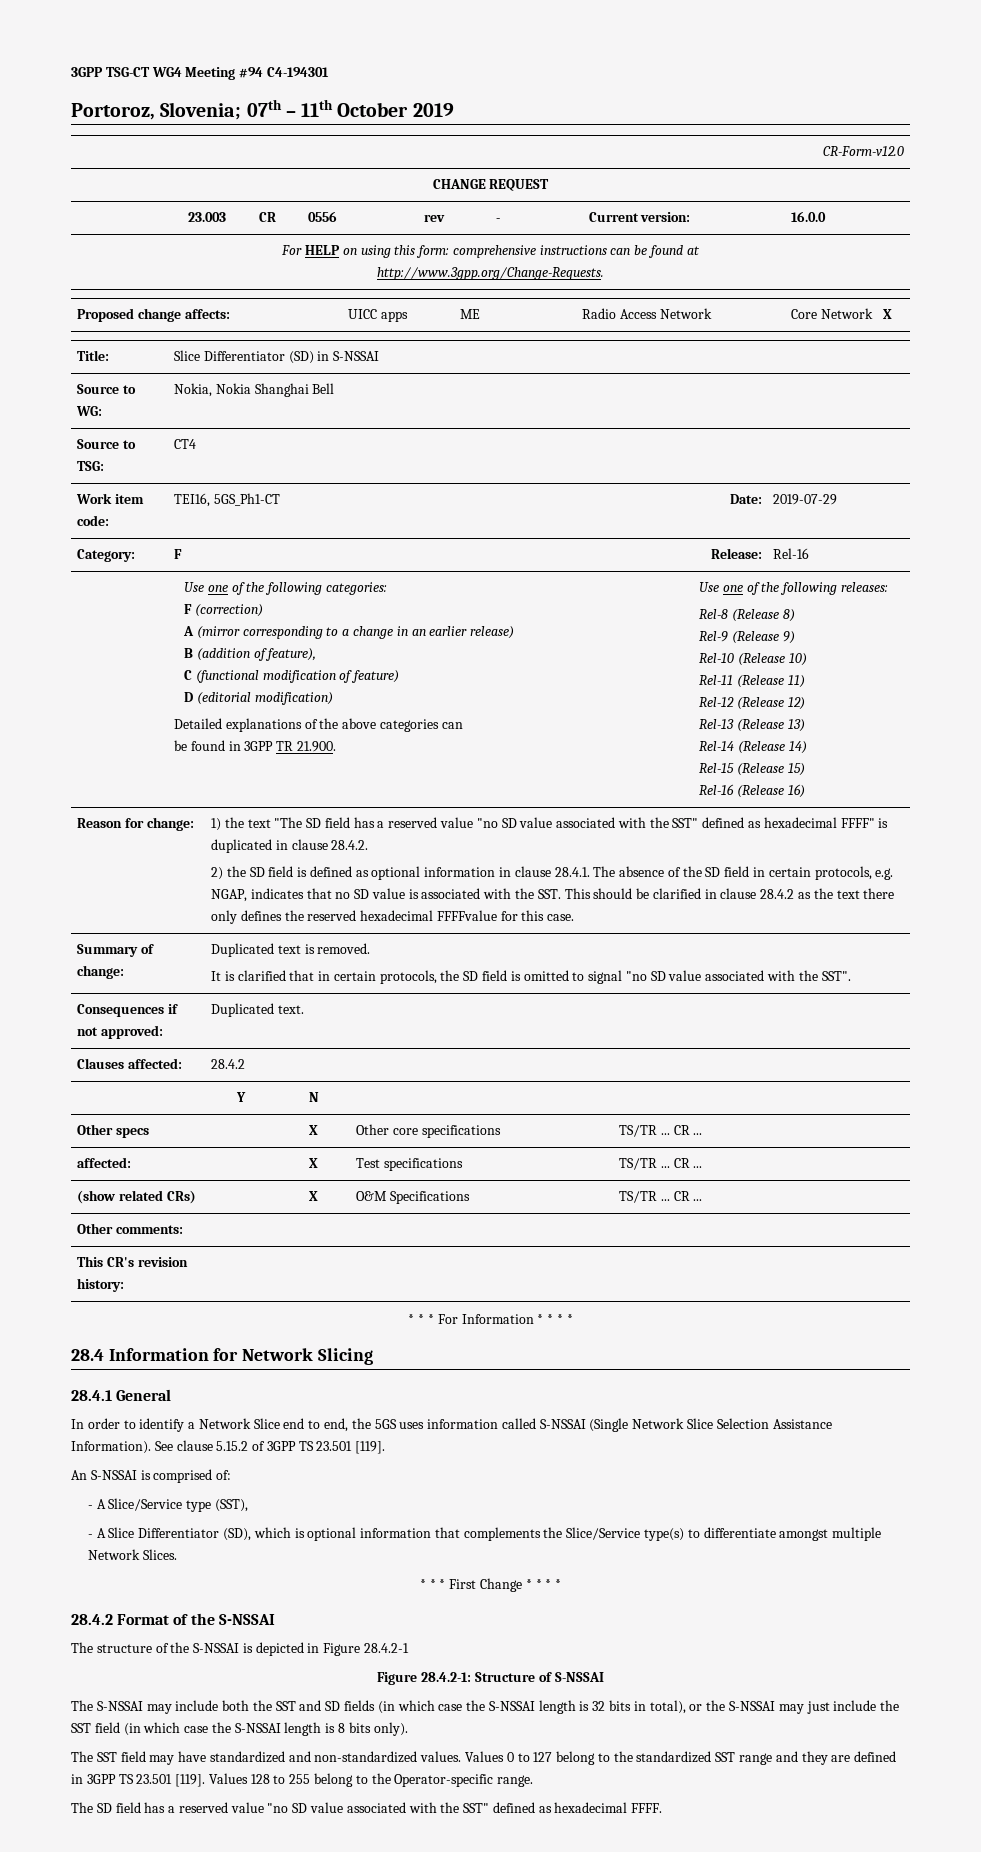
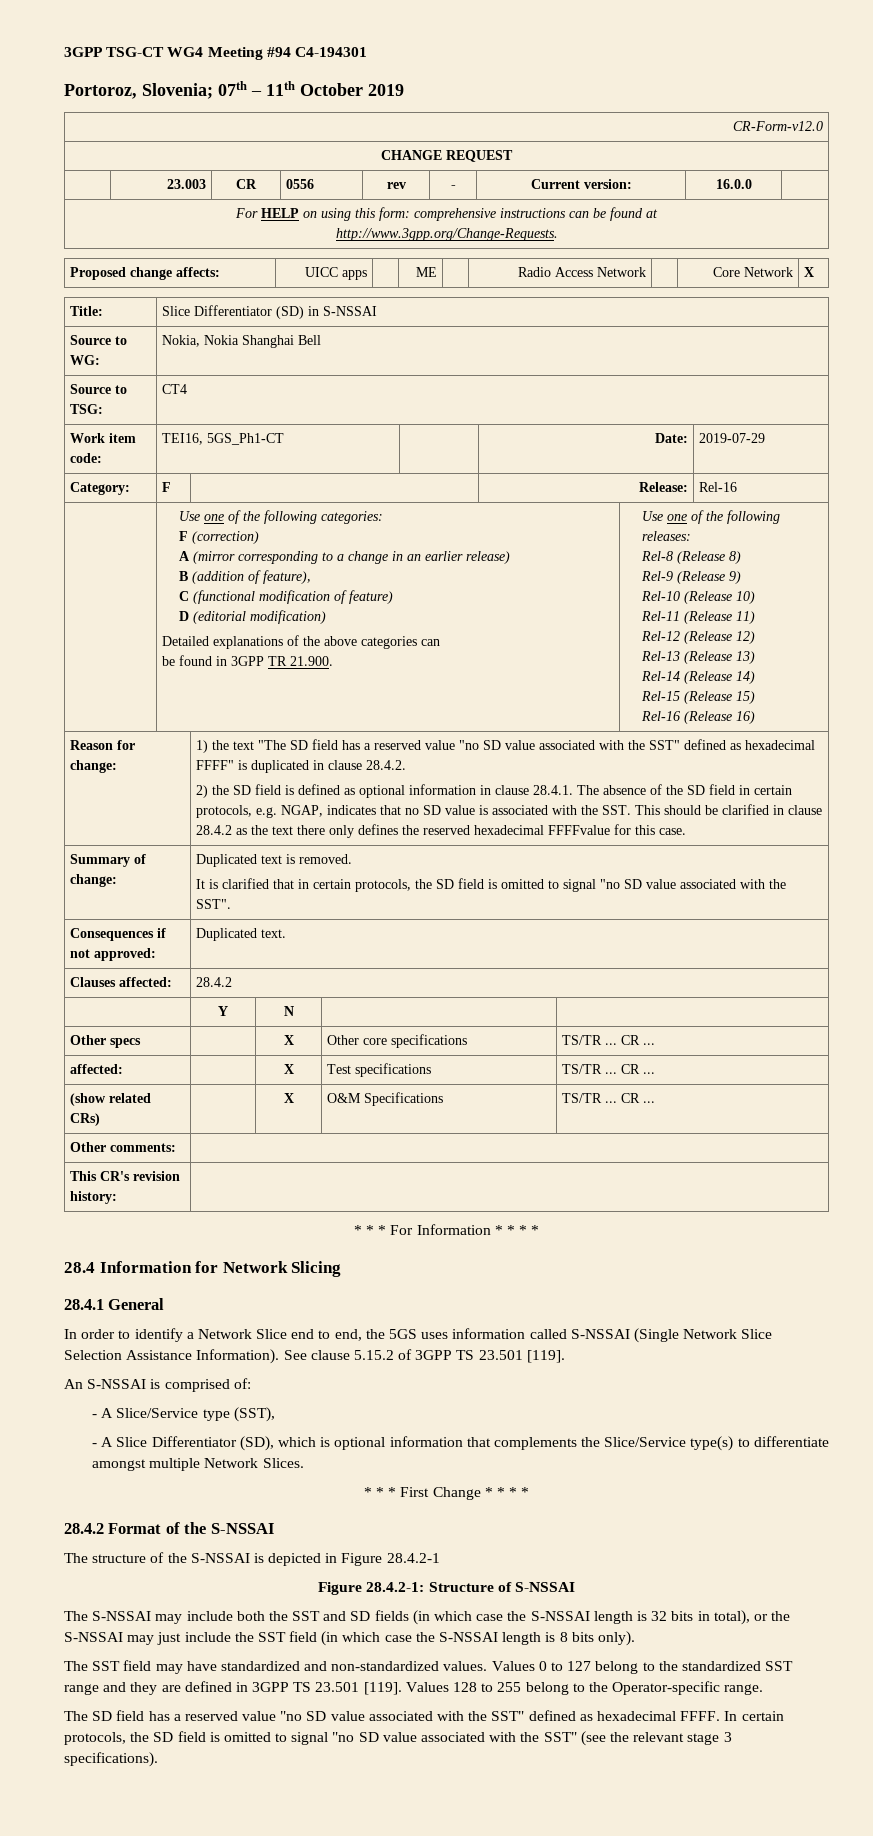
(663, 1808) none -> [724,1711,784,1721] [64,1731,732,1746] [64,1752,158,1767] In certain protocols, the SD field is omitted to signal "no SD value associated with the SST" (see the relevant stage 3 specifications).

